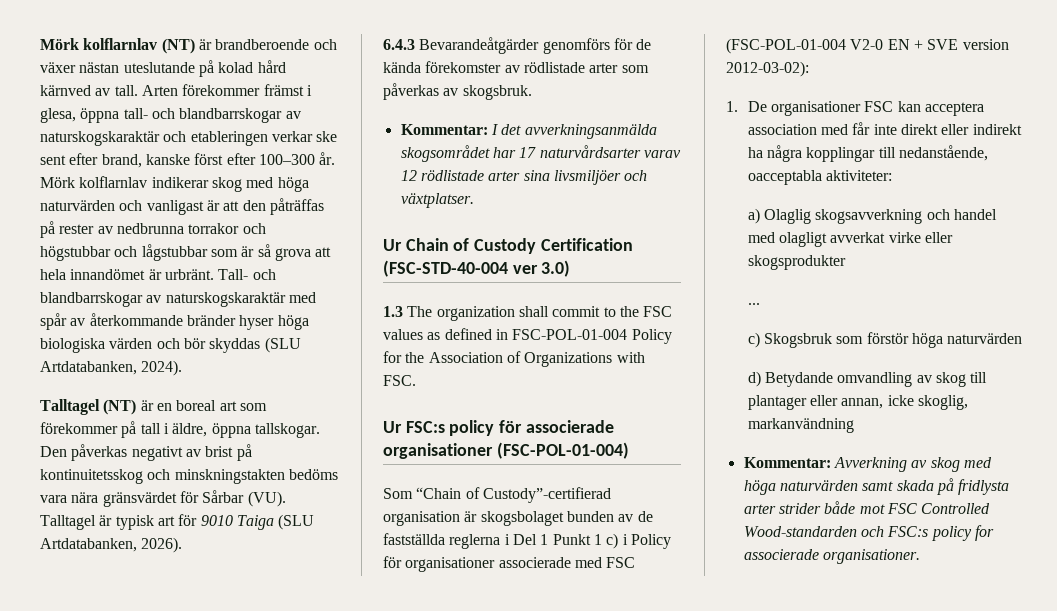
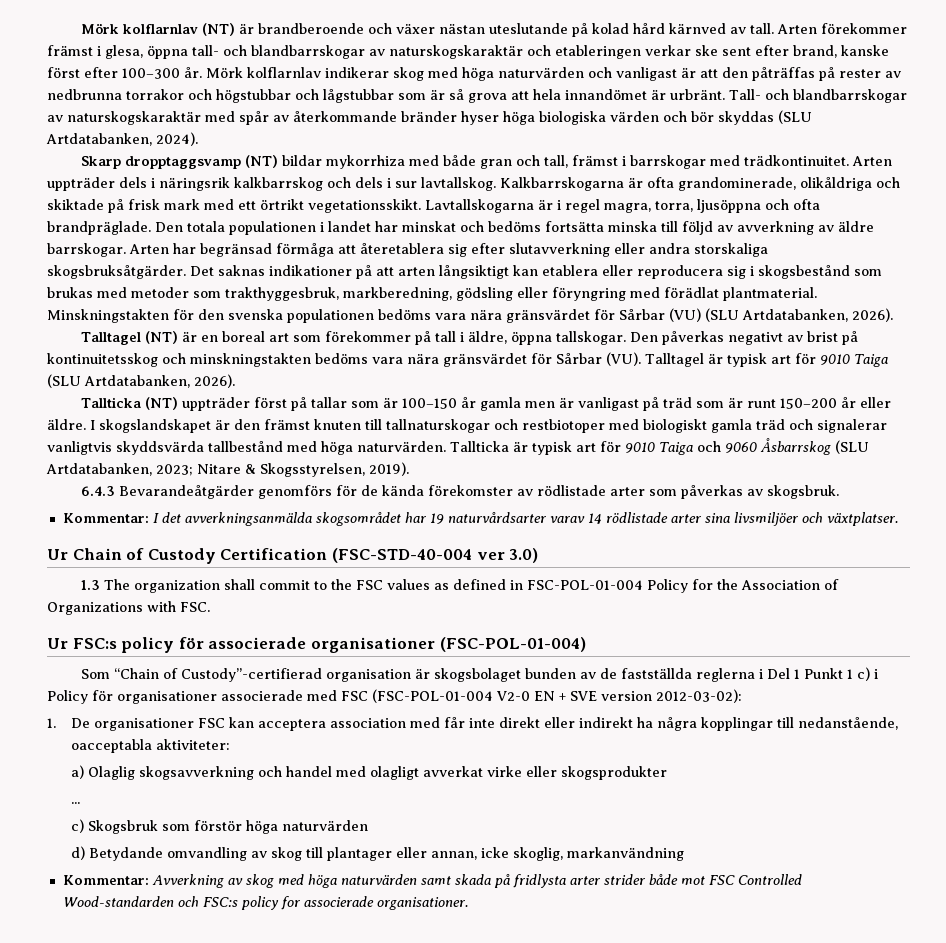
(183, 368) none -> [80,155,892,169] [47,177,900,191] [47,199,820,213] [47,221,874,235] [47,243,768,257] [47,265,882,279] [47,287,817,301] [47,308,893,323] // Skarp dropptaggsvamp (NT) bildar mykorrhiza med både gran och tall, främst i barrskogar med trädkontinuitet. Arten uppträder dels i näringsrik kalkbarrskog och dels i sur lavtallskog. Kalkbarrskogarna är ofta grandominerade, olikåldriga och skiktade på frisk mark med ett örtrikt vegetationsskikt. Lavtallskogarna är i regel magra, torra, ljusöppna och ofta brandpräglade. Den totala populationen i landet har minskat och bedöms fortsätta minska till följd av avverkning av äldre barrskogar. Arten har begränsad förmåga att återetablera sig efter slutavverkning eller andra storskaliga skogsbruksåtgärder. Det saknas indikationer på att arten långsiktigt kan etablera eller reproducera sig i skogsbestånd som brukas med metoder som trakthyggesbruk, markberedning, gödsling eller föryngring med förädlat plantmaterial. Minskningstakten för den svenska populationen bedöms vara nära gränsvärdet för Sårbar (VU) (SLU Artdatabanken, 2026).
(183, 545) none -> [80,397,891,411] [47,419,887,433] [47,438,869,455] [46,462,409,477] // Tallticka (NT) uppträder först på tallar som är 100–150 år gamla men är vanligast på träd som är runt 150–200 år eller äldre. I skogslandskapet är den främst knuten till tallnaturskogar och restbiotoper med biologiskt gamla träd och signalerar vanligtvis skyddsvärda tallbestånd med höga naturvärden. Tallticka är typisk art för 9010 Taiga och 9060 Åsbarrskog (SLU Artdatabanken, 2023; Nitare & Skogsstyrelsen, 2019).
[519,147,537,158] 17 -> [429,513,444,524] 19
[400,170,417,181] 12 -> [587,513,602,524] 14

